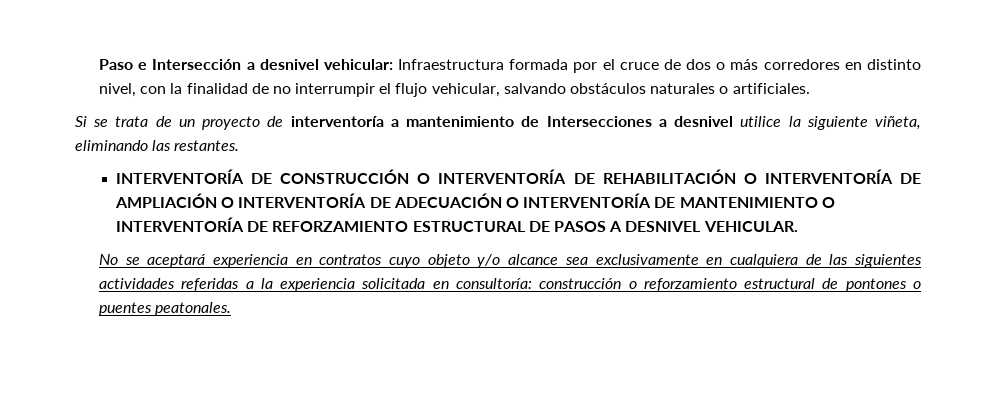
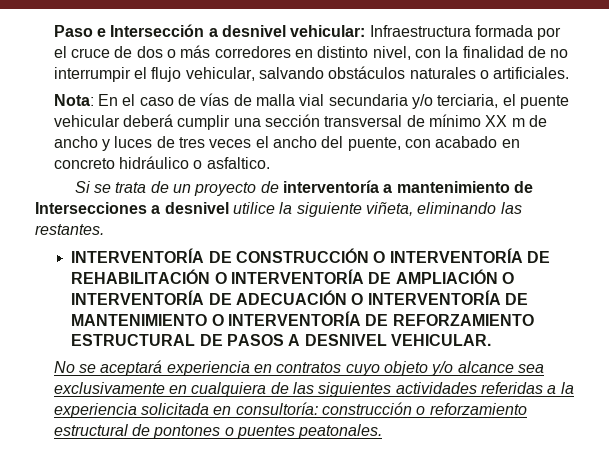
(810, 88) none -> [53,93,569,109] [53,114,547,130] [53,136,520,151] [53,156,270,169] // Nota: En el caso de vías de malla vial secundaria y/o terciaria, el puente vehicular deberá cumplir una sección transversal de mínimo XX m de ancho y luces de tres veces el ancho del puente, con acabado en concreto hidráulico o asfaltico.

